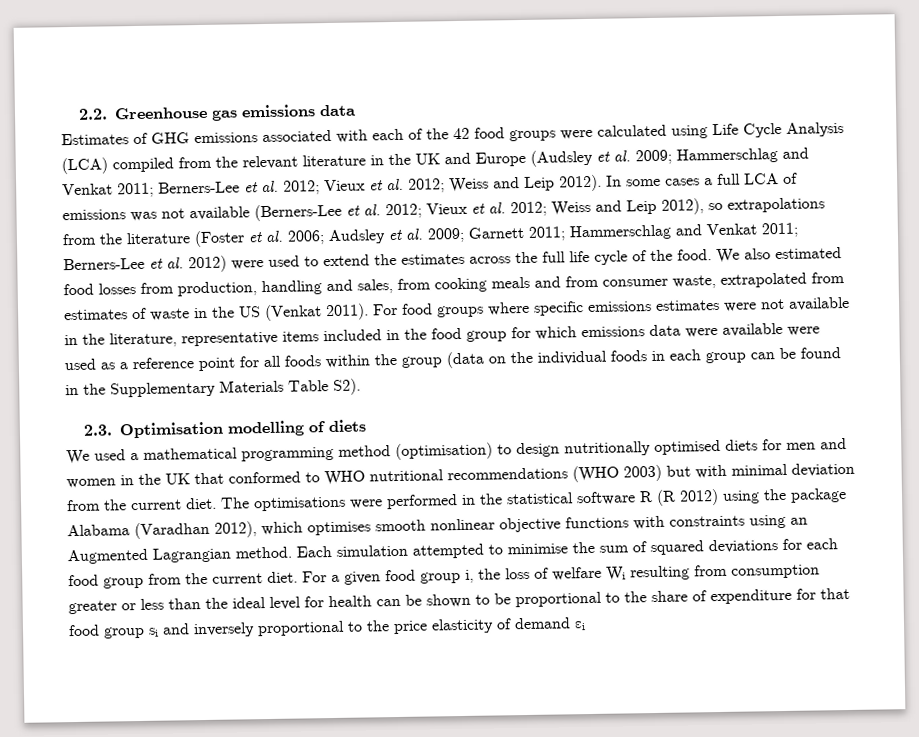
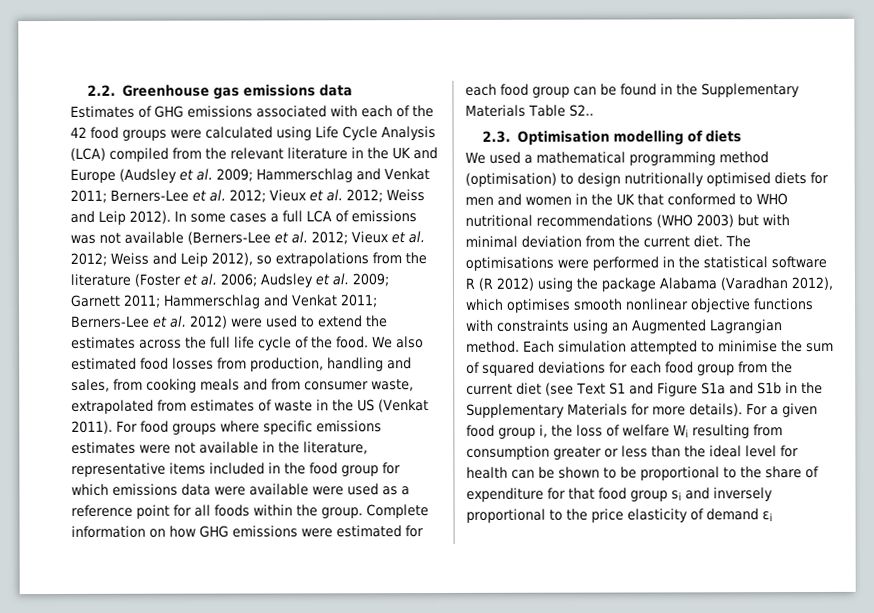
[401,349,701,369] group (data on the individual foods in each -> [321,504,429,519] [71,525,424,538] [465,83,529,96] group. Complete information on how GHG emissions were estimated for each food
[333,378,361,395] S2). -> [568,104,594,117] S2..
[267,571,298,584] diet. -> [516,381,823,397] [466,403,743,418] diet (see Text S1 and Figure S1a and S1b in the Supplementary Materials for more details).

